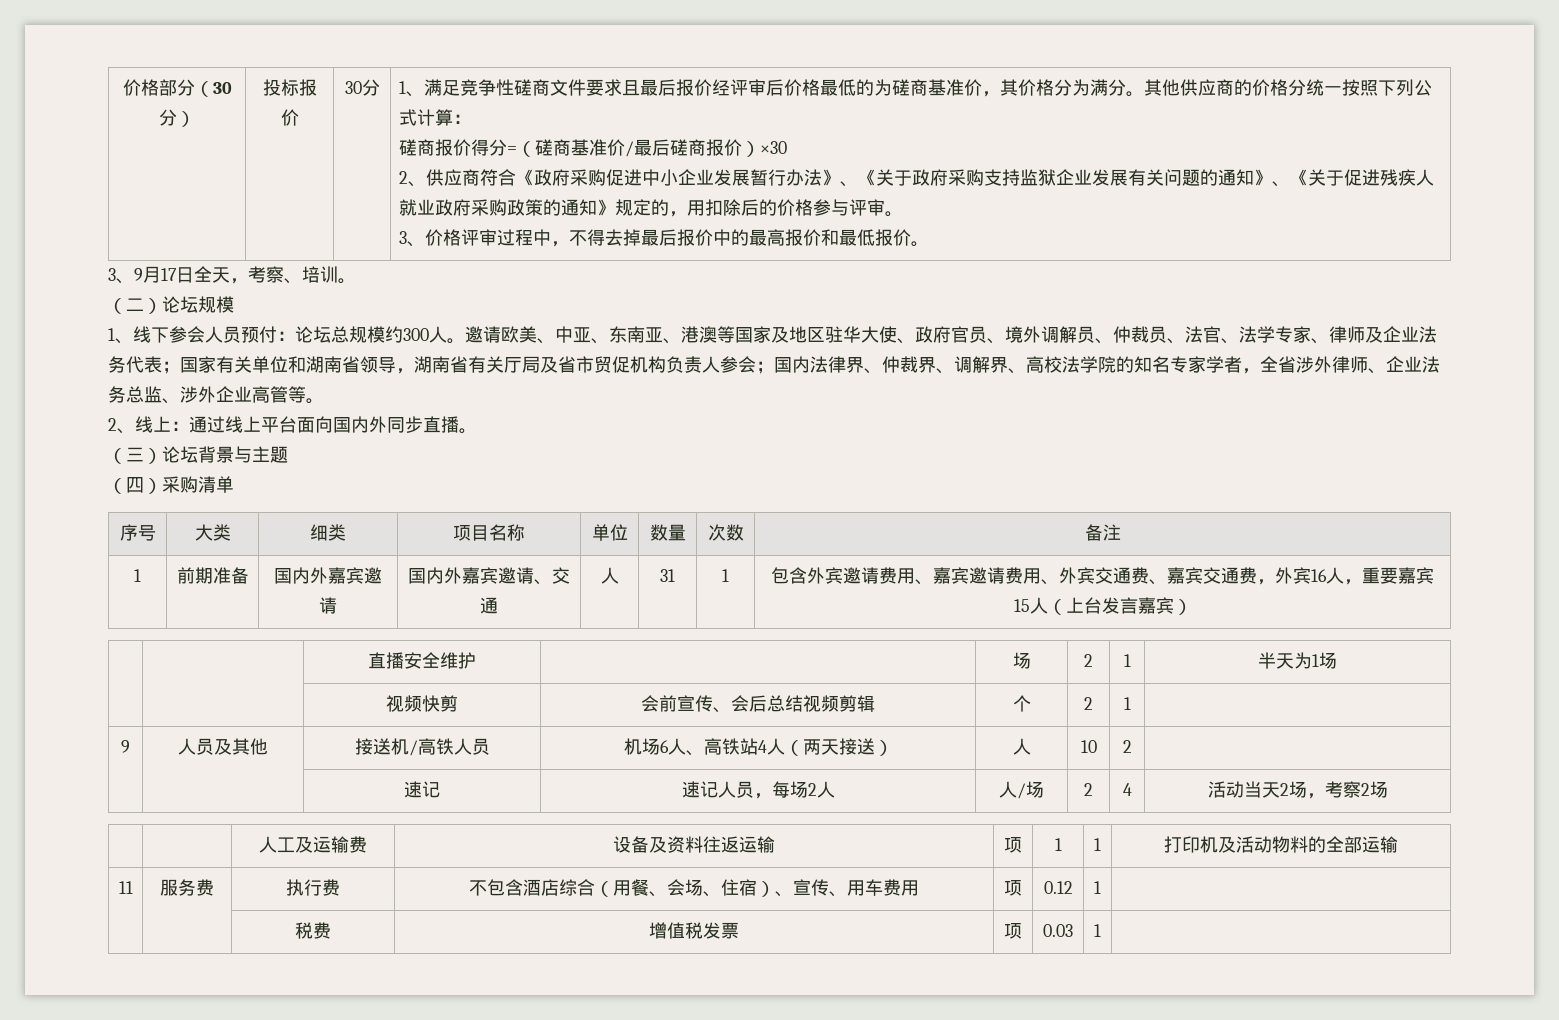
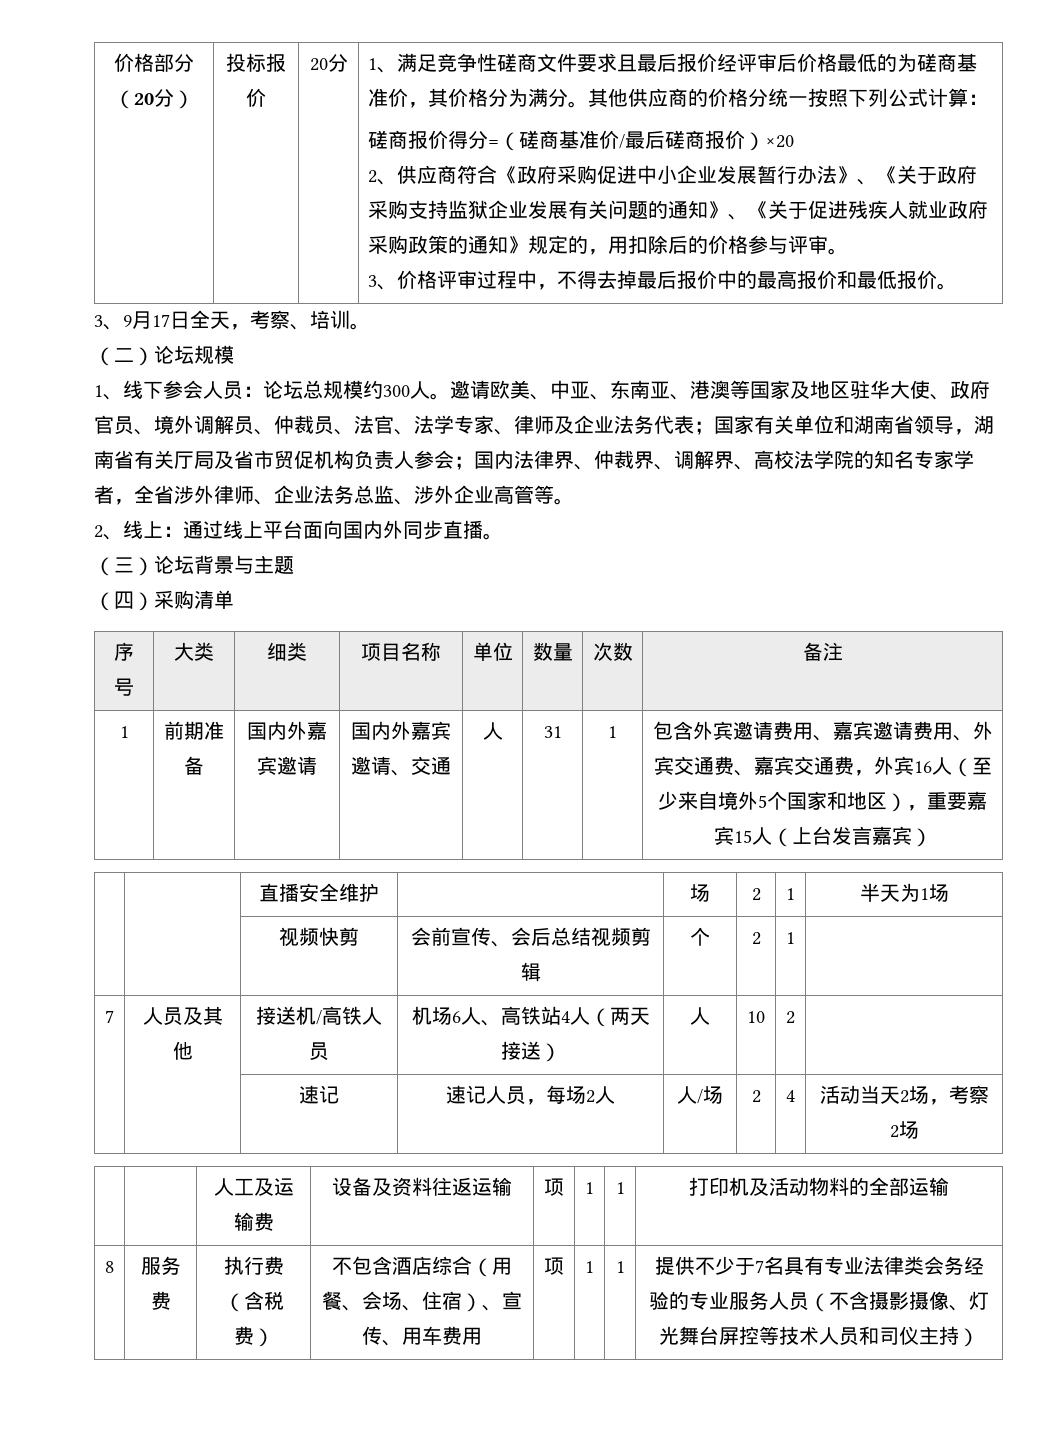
[212,82,232,94] 30 -> [134,93,154,105] 20
[344,81,362,94] 30 -> [309,58,328,71] 20
[760,141,788,154] ×30 -> [765,135,795,148] ×20
[241,326,277,343] 预付 -> (243, 390) none
(1344, 575) none -> [951,757,992,777] [657,791,907,812] （至少来自境外5个国家和地区）
[121,740,130,753] 9 -> [105,1010,114,1023] 7
[118,881,133,894] 11 -> [105,1261,114,1273] 8
(340, 887) none -> [223,1291,284,1312] [233,1326,274,1347] （含税费）
[1043,881,1073,894] [1094,881,1101,894] [295,922,331,939] [649,922,739,939] [1004,923,1022,939] [1043,924,1073,937] [1094,924,1101,937] 0.12 | 1 | // | | 税费 | 增值税发票 | 项 | 0.03 | 1 | -> [585,1261,594,1273] [615,1261,625,1273] [654,1256,984,1275] [648,1291,989,1312] [658,1326,979,1347] 1 | 1 | 提供不少于7名具有专业法律类会务经验的专业服务人员（不含摄影摄像、灯光舞台屏控等技术人员和司仪主持）

